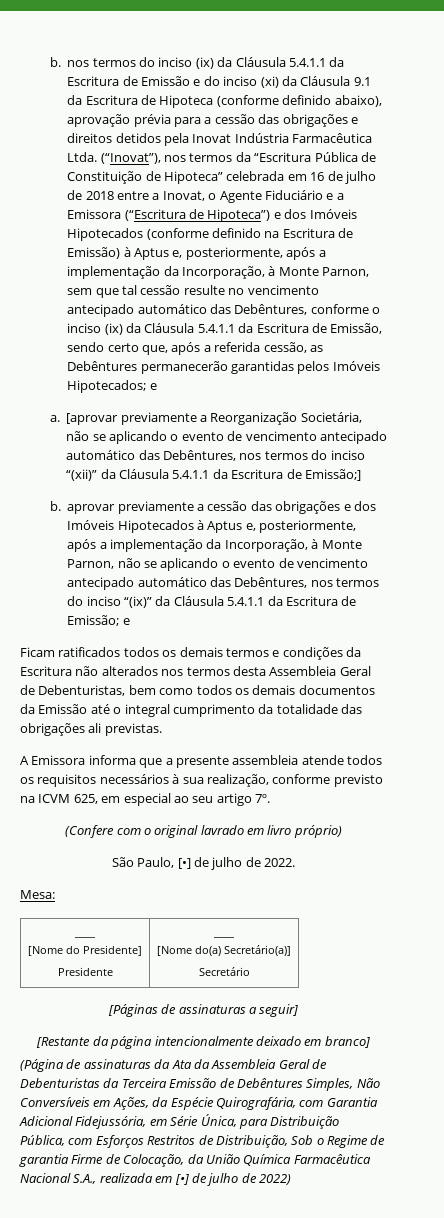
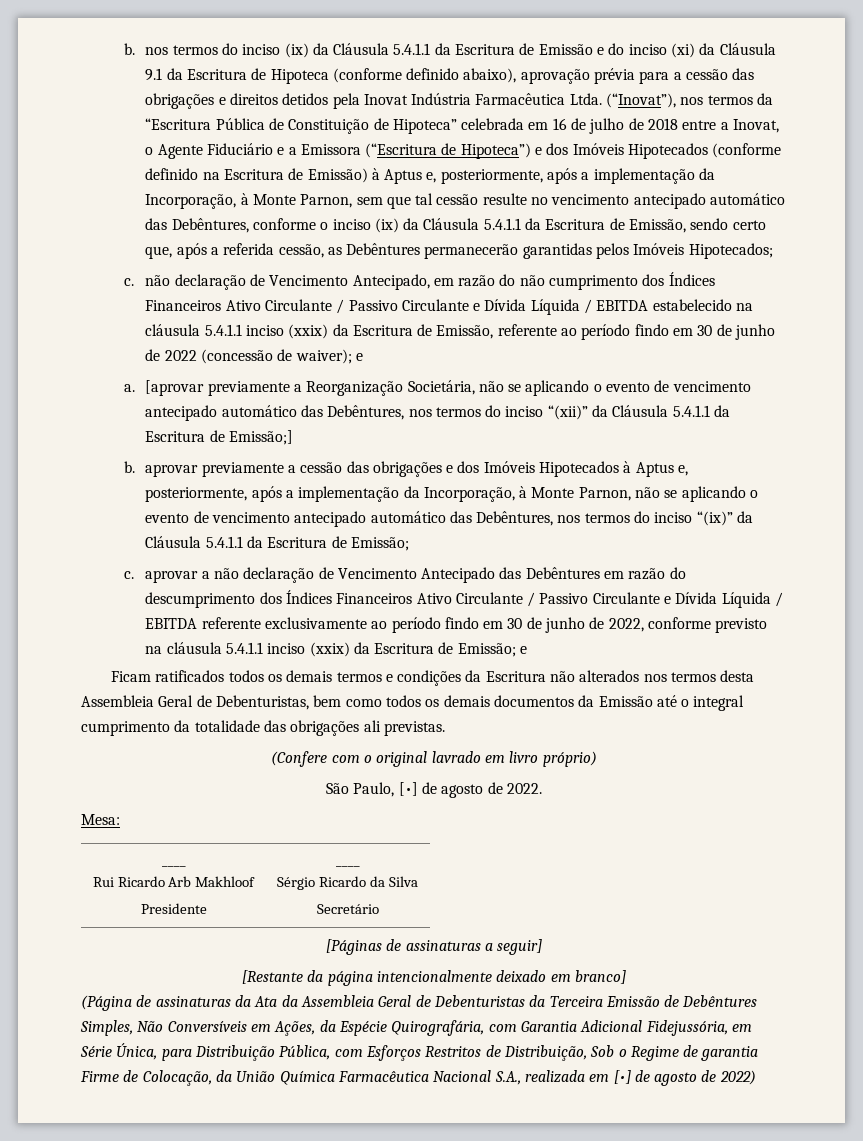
(147, 386) none -> [123,272,715,290] [145,299,754,315] [145,324,776,340] [145,349,352,364] // c. não declaração de Vencimento Antecipado, em razão do não cumprimento dos Índices Financeiros Ativo Circulante / Passivo Circulante e Dívida Líquida / EBITDA estabelecido na cláusula 5.4.1.1 inciso (xxix) da Escritura de Emissão, referente ao período findo em 30 de junho de 2022 (concessão de waiver);
(120, 620) none -> [123,567,686,583] [145,590,784,608] [145,617,768,633] [145,642,516,657] // c. aprovar a não declaração de Vencimento Antecipado das Debêntures em razão do descumprimento dos Índices Financeiros Ativo Circulante / Passivo Circulante e Dívida Líquida / EBITDA referente exclusivamente ao período findo em 30 de junho de 2022, conforme previsto na cláusula 5.4.1.1 inciso (xxix) da Escritura de Emissão;
[20,755,382,768] [20,774,383,787] [20,793,270,806] // A Emissora informa que a presente assembleia atende todos os requisitos necessários à sua realização, conforme previsto na ICVM 625, em especial ao seu artigo 7º. -> (445, 728) none
[211,857,243,870] julho -> [441,784,484,798] agosto
[28,945,142,956] [57,967,113,976] [213,936,234,938] [157,945,291,956] [Nome do Presidente] // Presidente | ____ // [Nome do(a) Secretário(a)] -> [92,876,256,887] [140,903,207,914] [335,865,360,867] [277,876,418,890] Rui Ricardo Arb Makhloof // Presidente | ____ // Sérgio Ricardo da Silva
[207,1173,239,1186] julho -> [654,1072,698,1086] agosto

